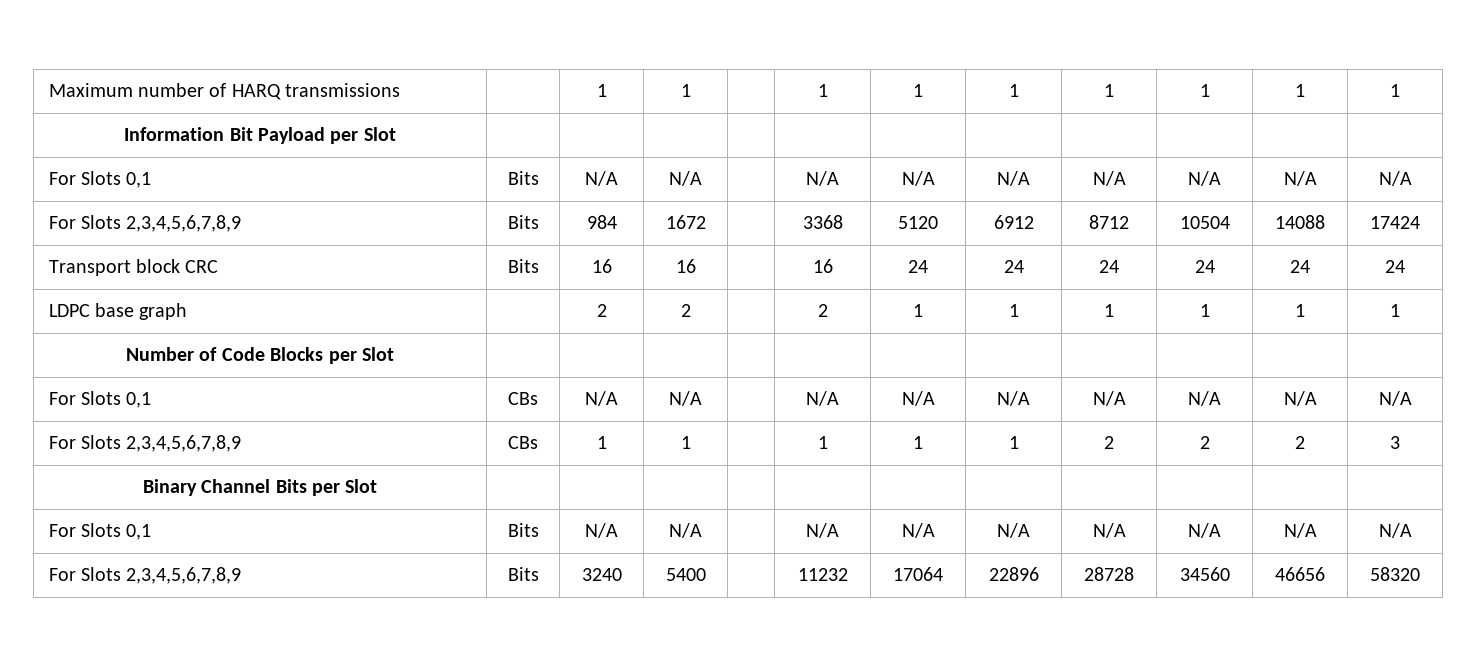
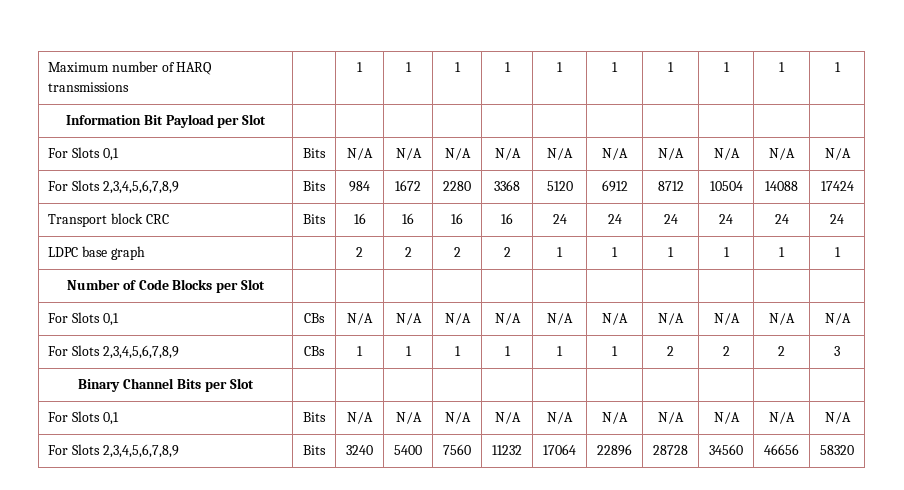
(691, 90) none -> [454,62,461,72] 1
(702, 178) none -> [444,148,471,160] N/A
(706, 222) none -> [443,181,471,191] 2280
(696, 266) none -> [451,213,463,224] 16
(691, 310) none -> [453,247,461,257] 2
(702, 398) none -> [444,313,471,325] N/A
(691, 442) none -> [454,346,461,356] 1
(702, 530) none -> [444,412,471,424] N/A
(706, 574) none -> [443,444,471,455] 7560

